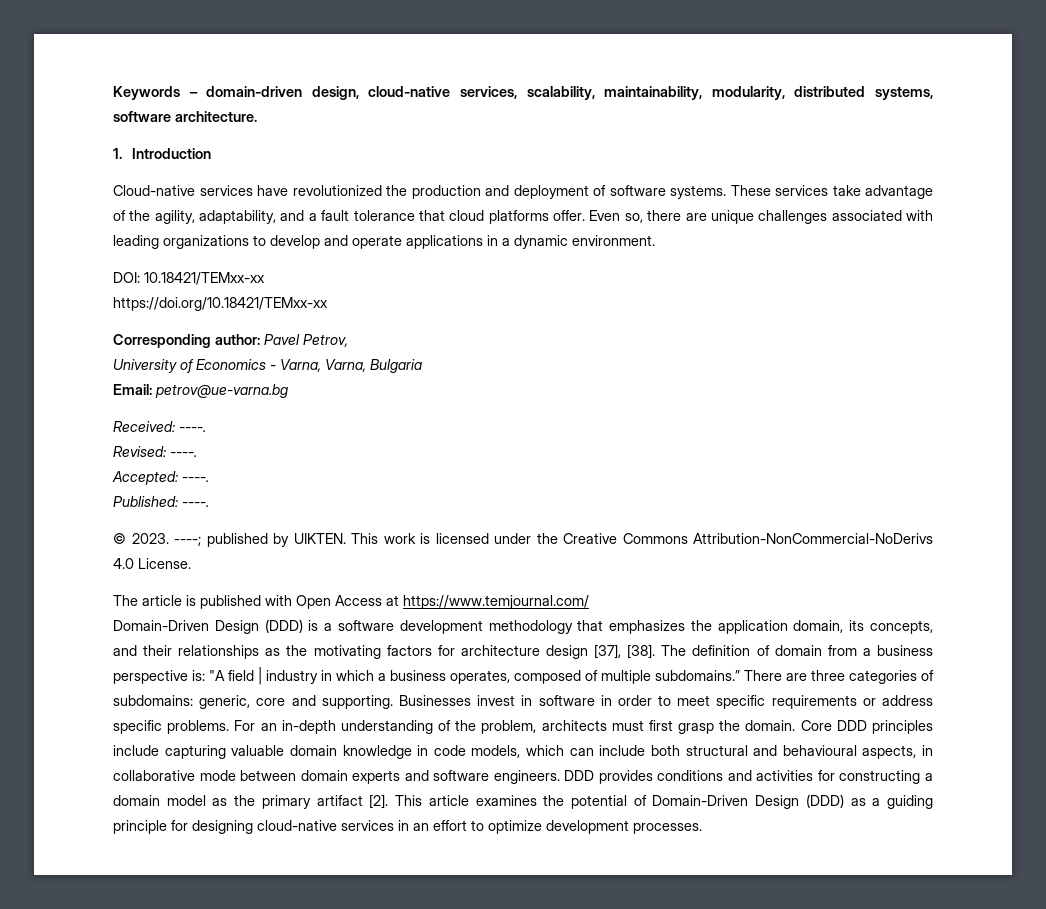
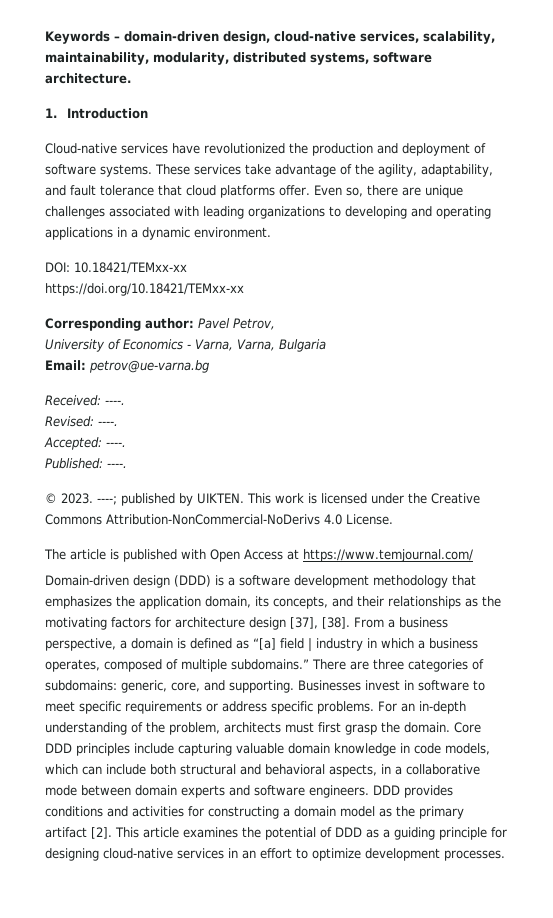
[308,213,317,221] a -> (66, 190) none
[270,235,402,249] develop and operate -> [345,206,491,219] developing and operating
[113,620,259,634] Domain-Driven Design -> [45,575,170,588] Domain-driven design
[661,645,933,656] [113,670,225,684] The definition of domain from a business perspective is: "A -> [354,617,448,628] [45,638,276,651] From a business perspective, a domain is defined as “[a]
[256,698,286,706] core -> [171,682,200,692] core,
[600,695,652,706] in order -> (469, 685) none
[782,745,857,756] behavioural -> [265,764,325,775] behavioral
(933, 750) none -> [395,766,402,775] a
[652,794,844,809] Domain-Driven Design (DDD) -> [335,827,362,837] DDD

